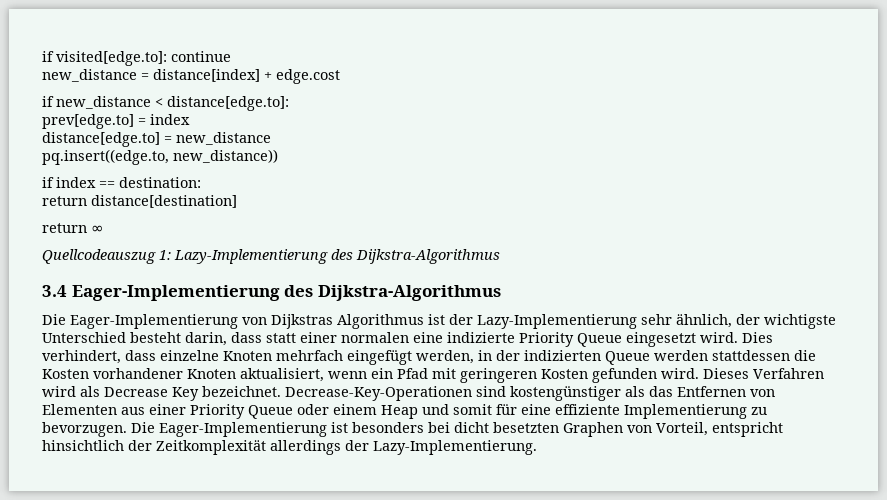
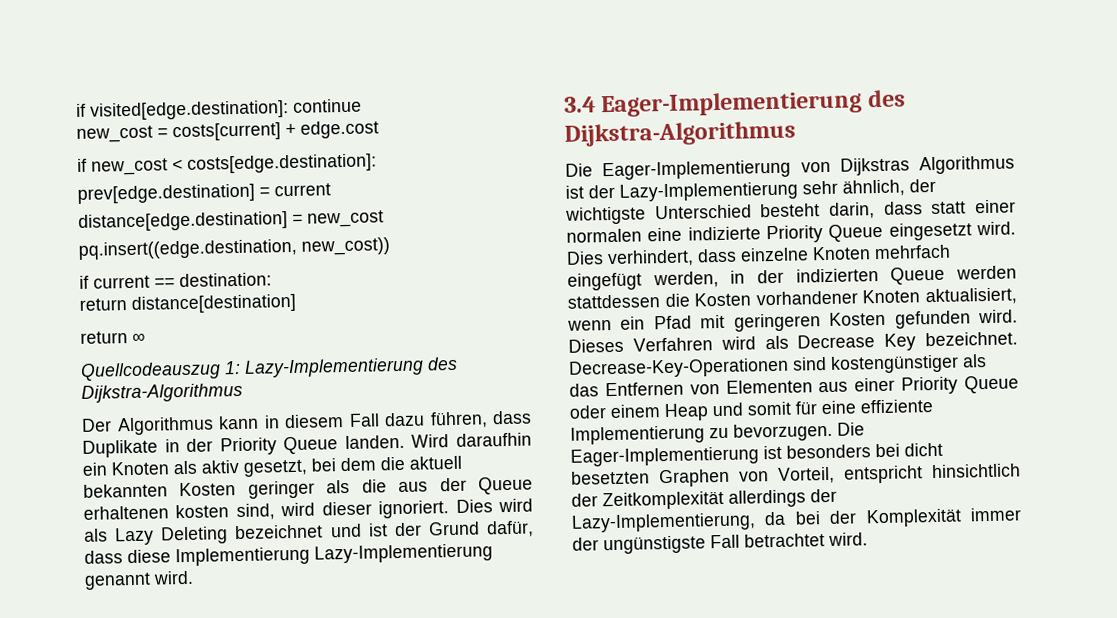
[42,51,167,66] if visited[edge.to]: -> [76,100,289,121] if visited[edge.destination]:
[42,69,260,82] new_distance = distance[index] -> [76,122,281,143] new_cost = costs[current]
[56,96,289,111] [42,114,190,129] [42,132,271,147] [42,149,278,165] [42,177,96,188] new_distance < distance[edge.to]: // prev[edge.to] = index // distance[edge.to] = new_distance // pq.insert((edge.to, new_distance)) // if index -> [91,153,377,176] [77,183,331,204] [78,210,384,232] [78,237,390,260] [79,275,150,289] new_cost < costs[edge.destination]: // prev[edge.destination] = current // distance[edge.destination] = new_cost // pq.insert((edge.destination, new_cost)) // if current
(500, 256) none -> [81,410,532,436] [82,432,532,458] [82,455,462,477] [83,476,533,499] [83,498,533,521] [84,520,534,546] [84,543,493,567] [84,570,194,590] // Der Algorithmus kann in diesem Fall dazu führen, dass Duplikate in der Priority Queue landen. Wird daraufhin ein Knoten als aktiv gesetzt, bei dem die aktuell bekannten Kosten geringer als die aus der Queue erhaltenen kosten sind, wird dieser ignoriert. Dies wird als Lazy Deleting bezeichnet und ist der Grund dafür, dass diese Implementierung Lazy-Implementierung genannt wird.
[373,440,537,455] Lazy-Implementierung. -> [571,507,1022,533] [572,532,868,555] Lazy-Implementierung, da bei der Komplexität immer der ungünstigste Fall betrachtet wird.

